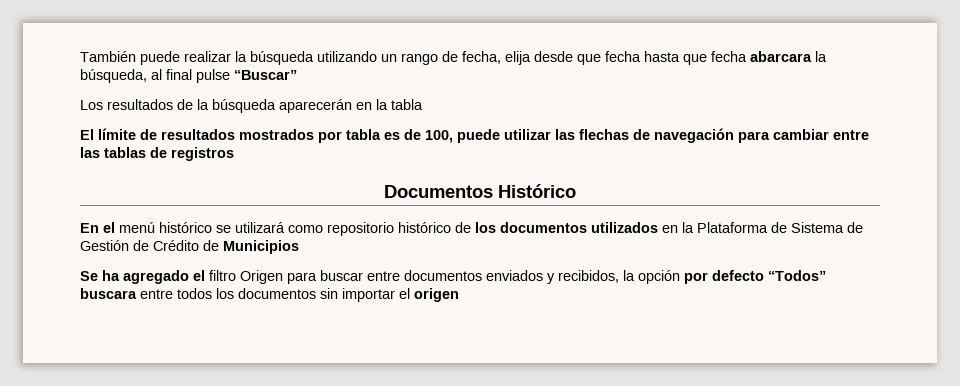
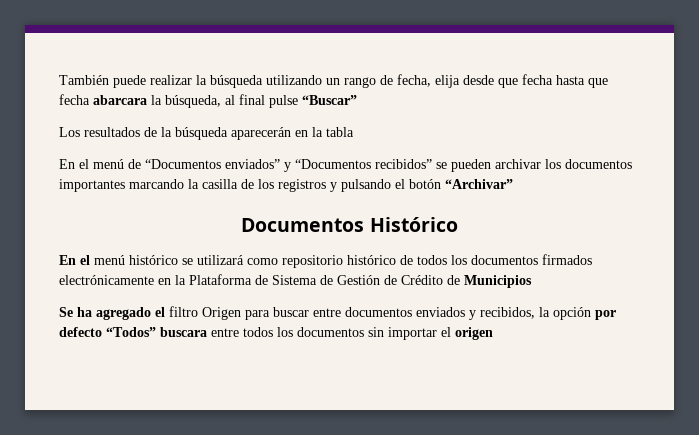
[80,128,869,143] [80,147,234,161] El límite de resultados mostrados por tabla es de 100, puede utilizar las flechas de navegación para cambiar entre las tablas de registros -> [59,159,632,172] [59,179,513,192] En el menú de “Documentos enviados” y “Documentos recibidos” se pueden archivar los documentos importantes marcando la casilla de los registros y pulsando el botón “Archivar”
[475,222,658,233] los documentos utilizados -> [417,254,592,265] [59,275,154,285] todos los documentos firmados electrónicamente

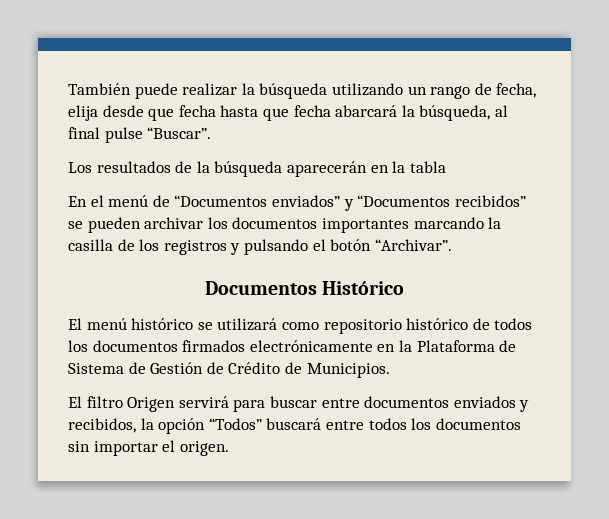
[93,95,147,105] abarcara -> [335,105,398,117] abarcará
[302,95,357,105] “Buscar” -> [147,127,212,139] “Buscar”.
[445,179,513,189] “Archivar” -> [374,239,452,251] “Archivar”.
[59,255,90,265] En el -> [68,318,82,330] El
[464,275,532,288] [59,307,165,320] Municipios // Se ha agregado el -> [306,363,390,378] [68,396,82,408] Municipios. // El
(241, 313) none -> [178,396,229,408] servirá
[595,310,616,320] [59,327,207,337] por defecto “Todos” buscara -> [208,418,322,430] “Todos” buscará
[455,327,493,340] origen -> [179,441,229,456] origen.

